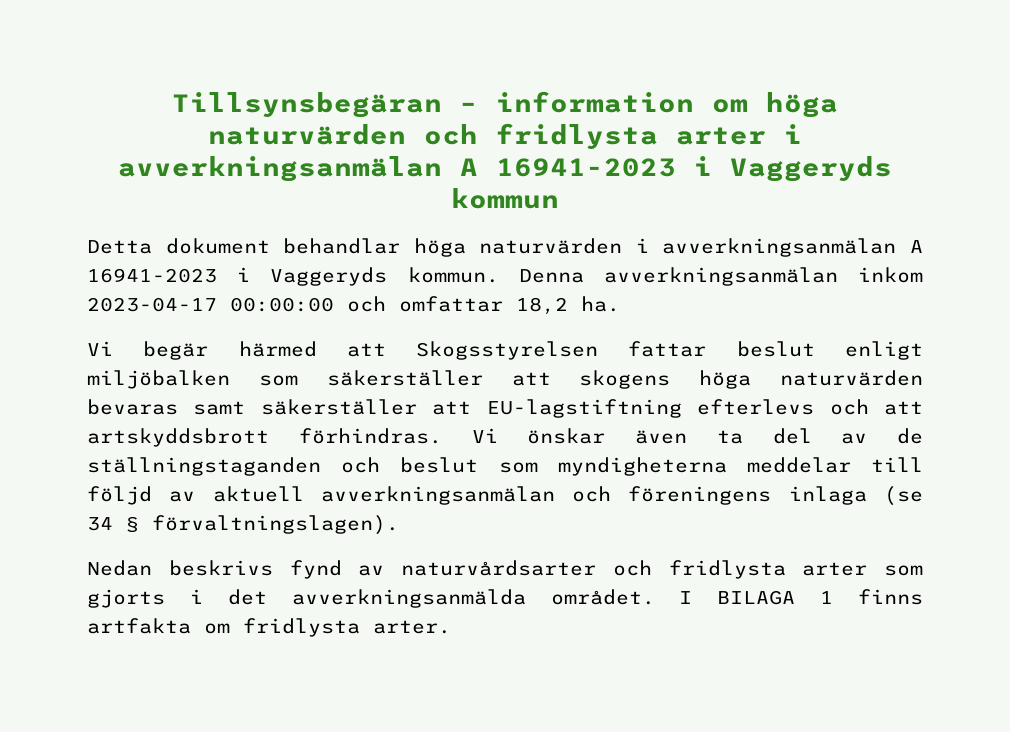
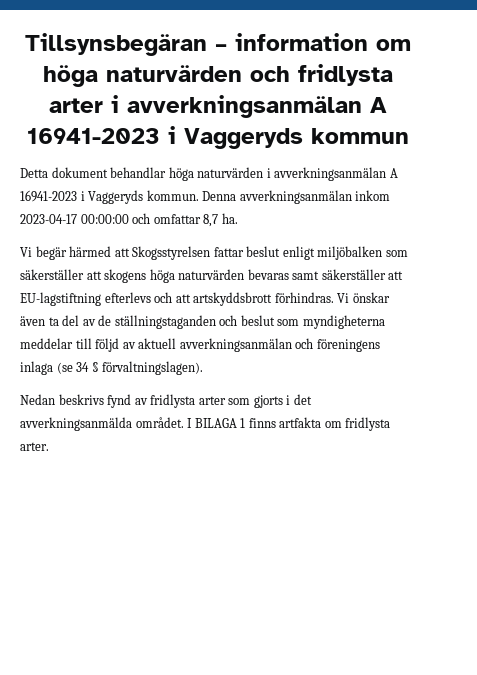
[516,297,568,315] 18,2 -> [203,214,219,227] 8,7
[401,560,652,576] naturvårdsarter och -> (148, 401) none

